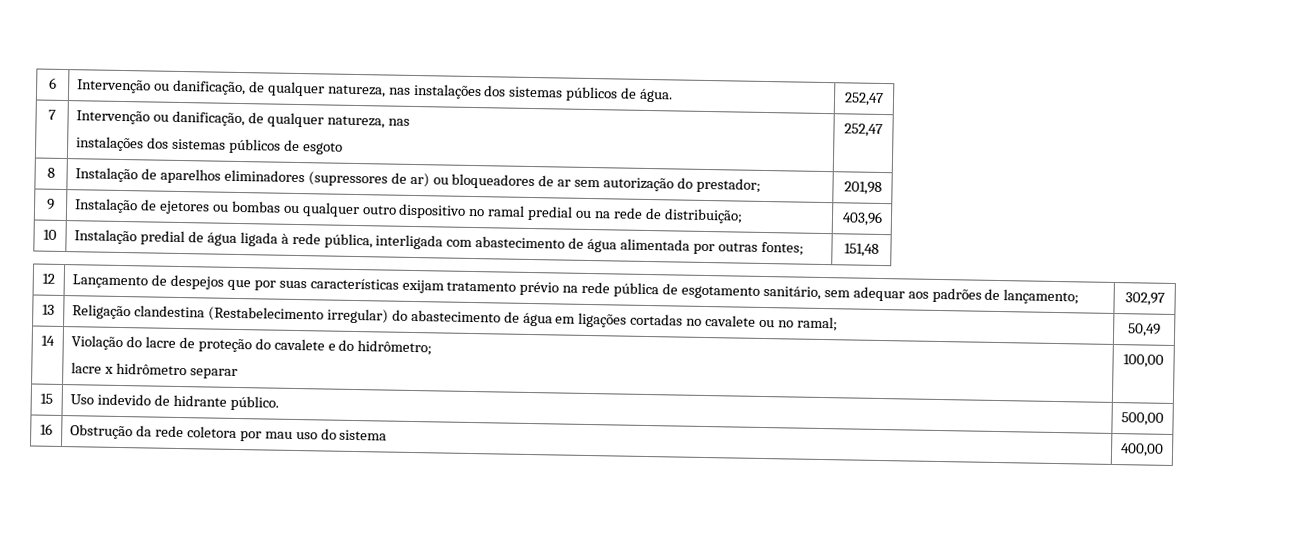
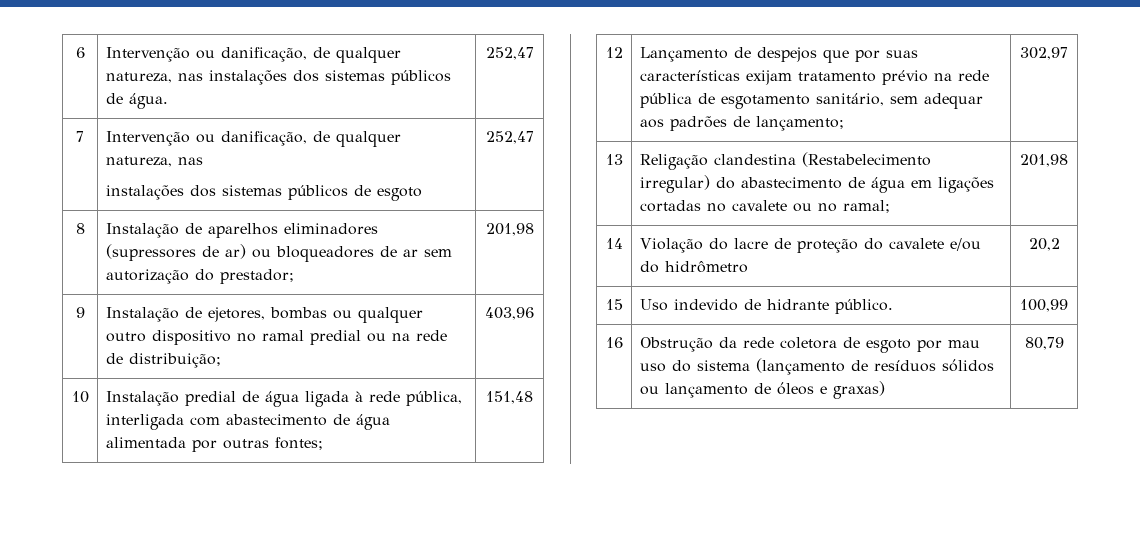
[158,200,229,215] ejetores ou -> [207,307,265,322] ejetores,
[1128,323,1161,337] 50,49 -> [1020,154,1068,167] 201,98
[327,339,433,356] [71,362,115,374] e do hidrômetro; // lacre x -> [949,238,981,251] [639,261,659,273] e/ou do
[189,368,238,379] [1123,354,1164,368] separar | 100,00 -> [1028,238,1060,251] | 20,2
[1121,412,1164,426] 500,00 -> [1020,299,1068,312] 100,99
(237, 432) none -> [842,337,911,353] de esgoto
[1120,443,1164,457] | 400,00 -> [755,358,994,375] [639,381,885,399] [1024,337,1064,350] (lançamento de resíduos sólidos ou lançamento de óleos e graxas) | 80,79

